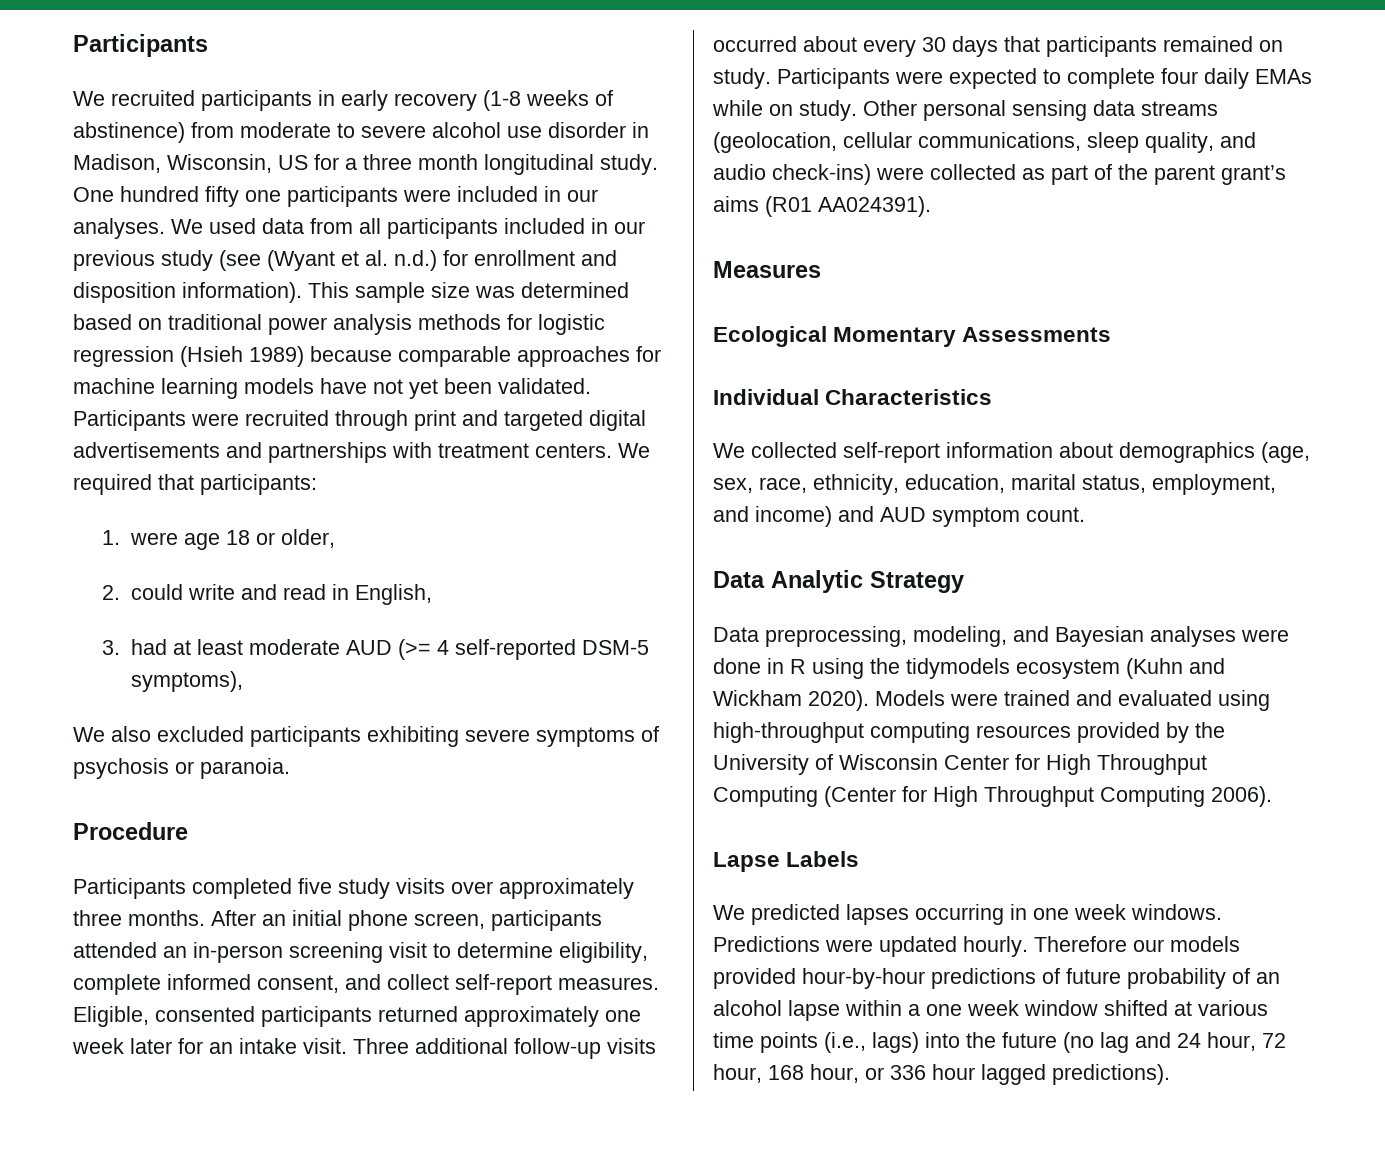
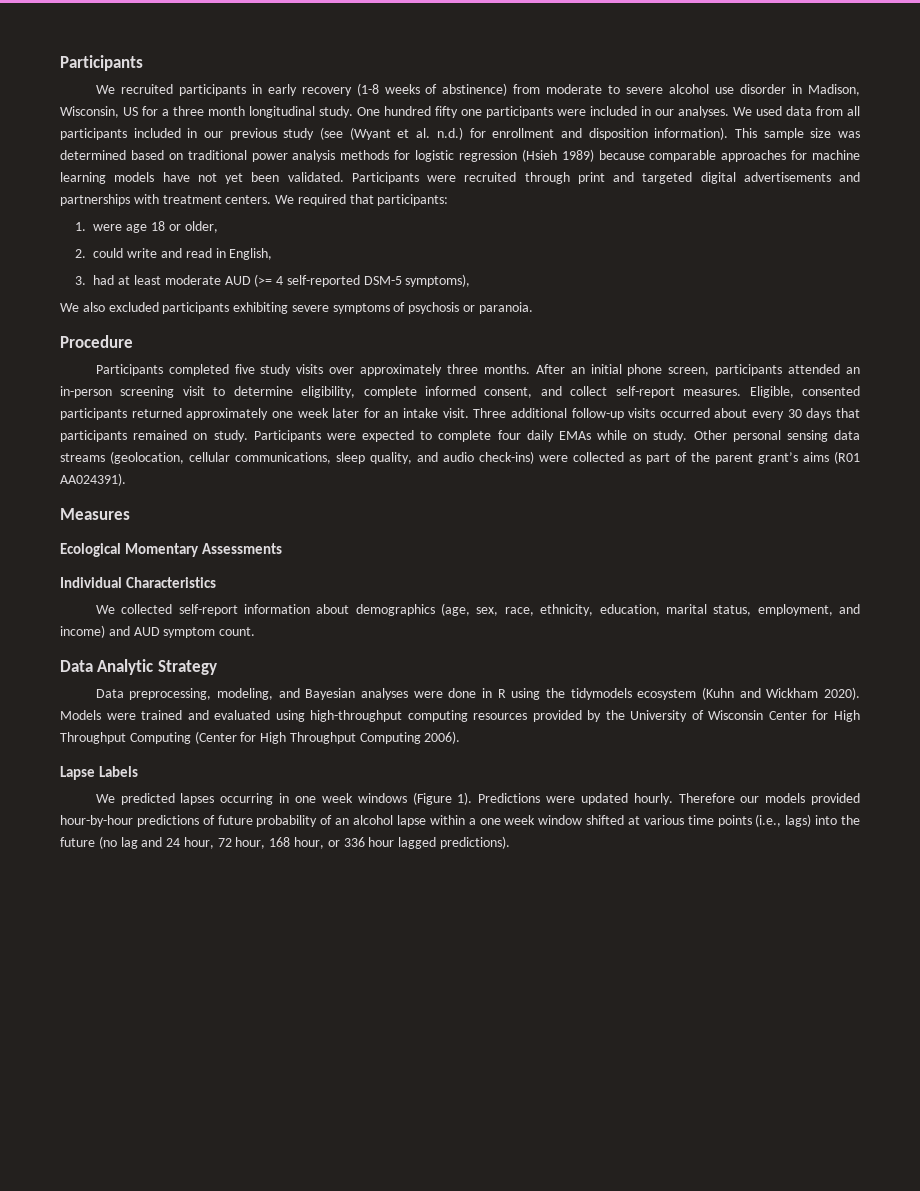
[1131,904,1222,920] windows. -> [357,792,473,805] windows (Figure 1).

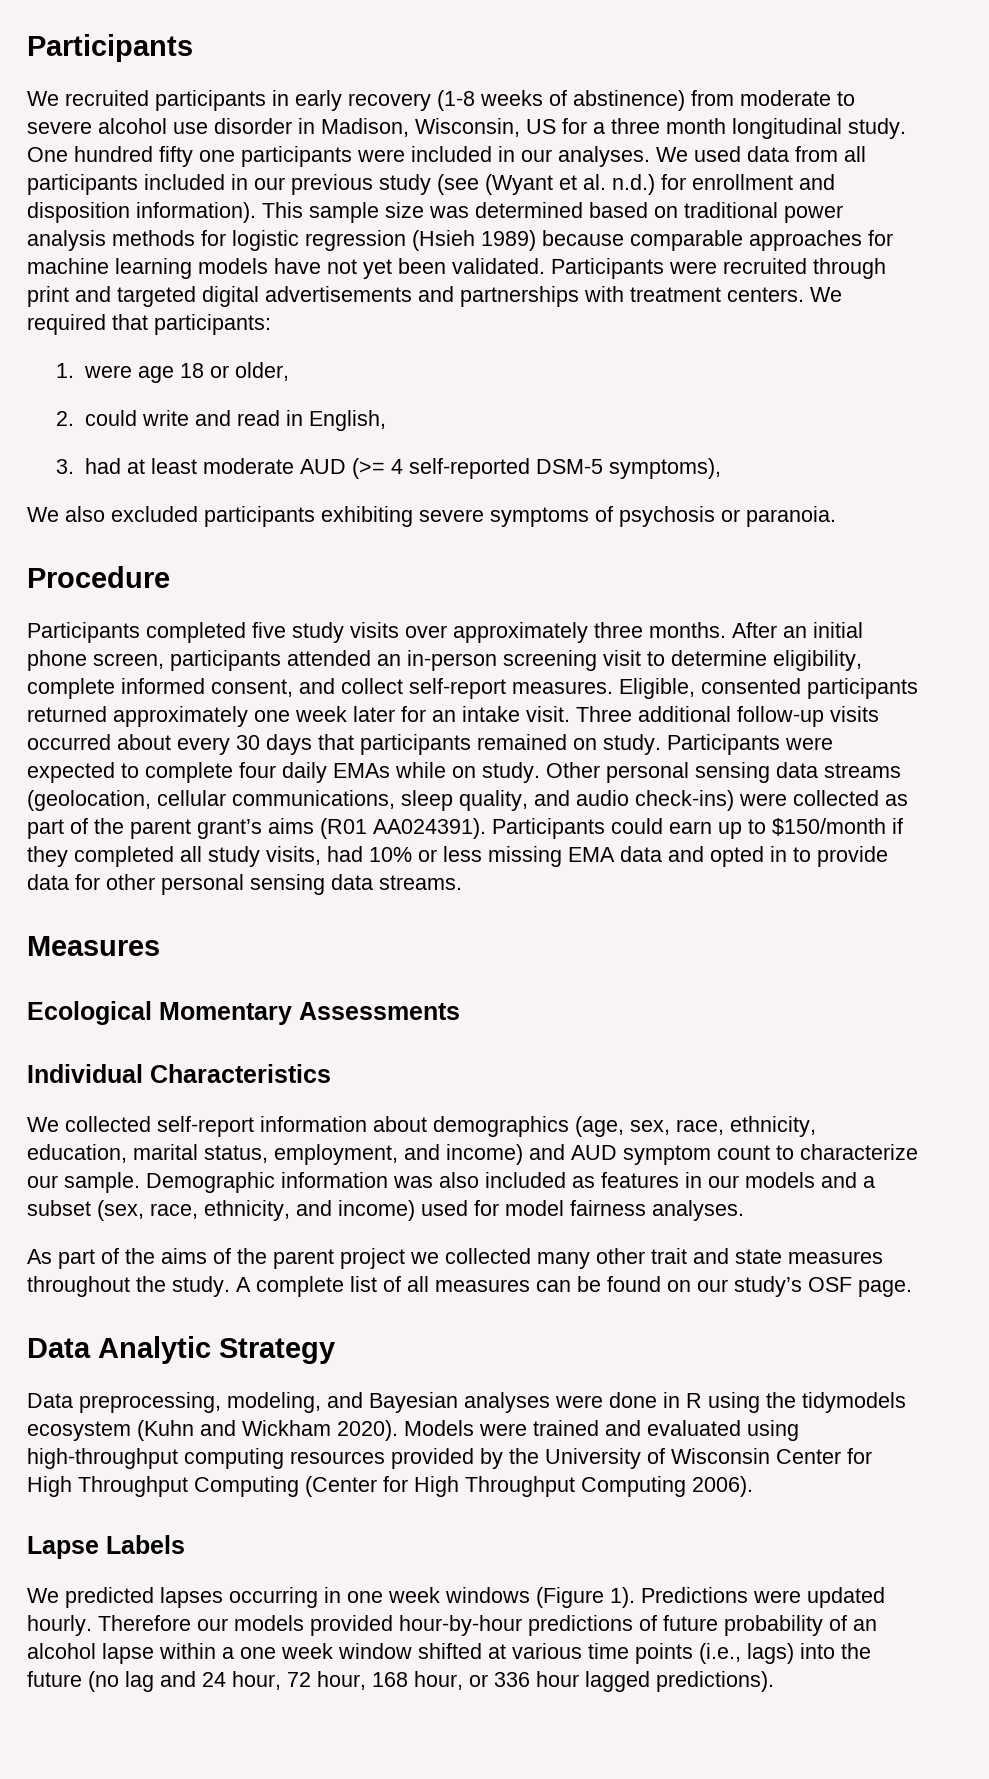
(126, 479) none -> [492,818,903,839] [27,846,888,867] [27,874,462,895] Participants could earn up to $150/month if they completed all study visits, had 10% or less missing EMA data and opted in to provide data for other personal sensing data streams.
[219,627,256,636] count. -> [717,1144,918,1160] [27,1172,875,1193] [27,1200,744,1221] [27,1248,883,1269] [27,1276,912,1297] count to characterize our sample. Demographic information was also included as features in our models and a subset (sex, race, ethnicity, and income) used for model fairness analyses. // As part of the aims of the parent project we collected many other trait and state measures throughout the study. A complete list of all measures can be found on our study’s OSF page.

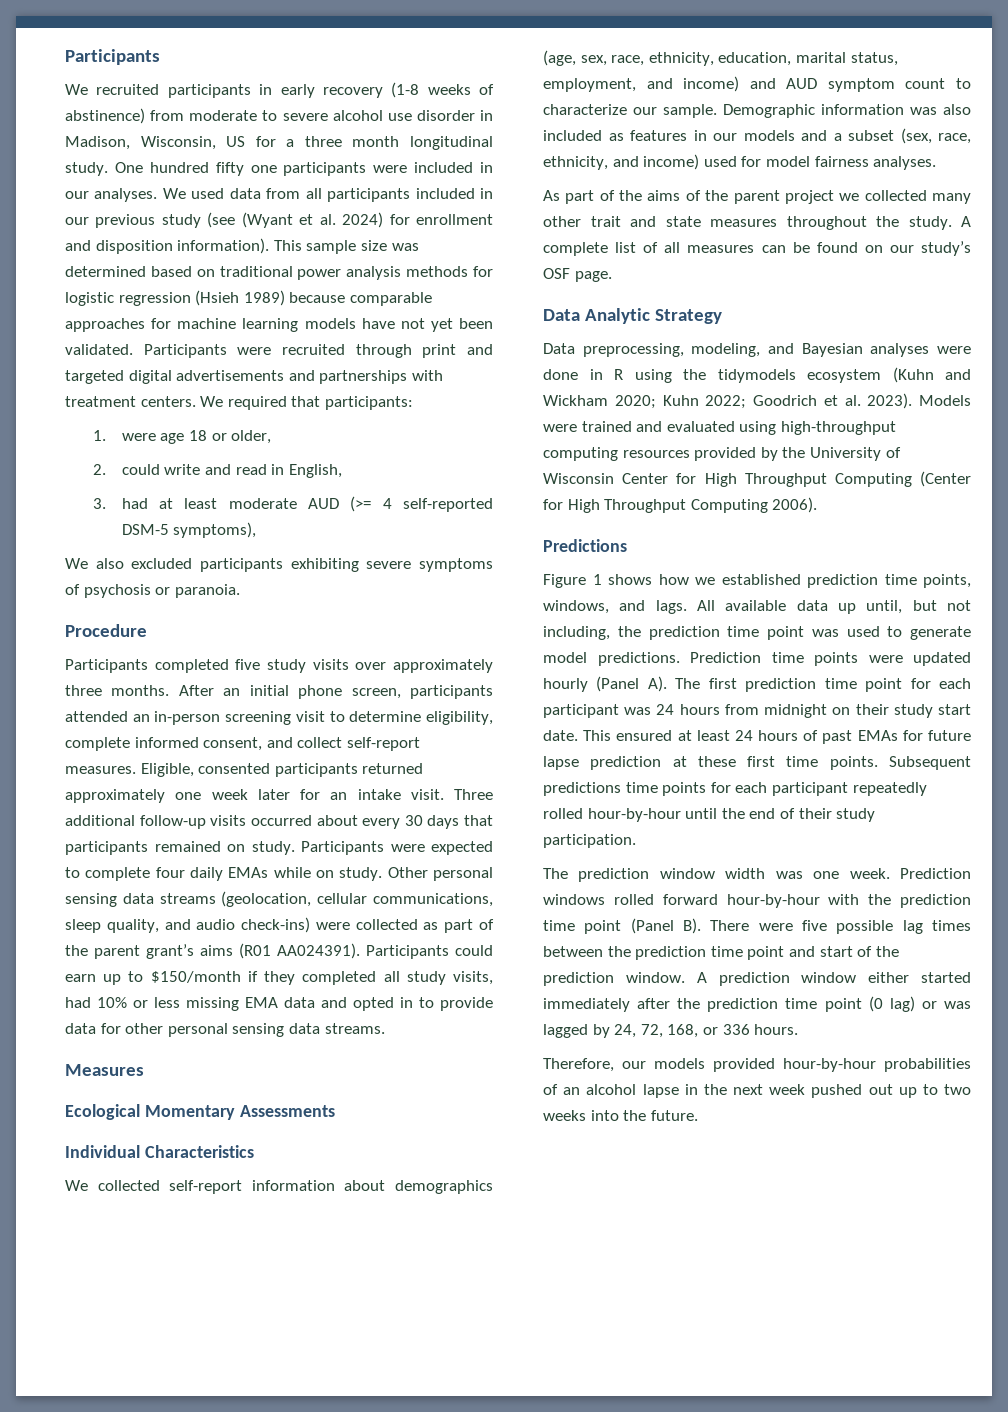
[612,174,655,195] n.d.) -> [342,212,384,228] 2024)
[337,1420,398,1441] 2020). -> [614,393,913,409] 2020; Kuhn 2022; Goodrich et al. 2023).
[27,1535,185,1559] [27,1587,885,1608] [27,1615,877,1636] [27,1643,871,1664] [27,1671,774,1692] Lapse Labels // We predicted lapses occurring in one week windows (Figure 1). Predictions were updated hourly. Therefore our models provided hour-by-hour predictions of future probability of an alcohol lapse within a one week window shifted at various time points (i.e., lags) into the future (no lag and 24 hour, 72 hour, 168 hour, or 336 hour lagged predictions). -> [543,539,627,552] [543,574,971,588] [543,600,971,614] [543,626,971,640] [543,652,971,666] [543,676,972,692] [543,704,971,718] [543,730,971,744] [543,756,971,770] [543,782,927,796] [543,808,876,822] [543,834,636,848] [543,868,971,882] [543,894,971,908] [543,918,971,934] [543,946,899,960] [543,972,971,986] [543,996,971,1012] [543,1024,799,1038] [543,1058,971,1072] [543,1084,971,1098] [543,1110,698,1121] Predictions // Figure 1 shows how we established prediction time points, windows, and lags. All available data up until, but not including, the prediction time point was used to generate model predictions. Prediction time points were updated hourly (Panel A). The first prediction time point for each participant was 24 hours from midnight on their study start date. This ensured at least 24 hours of past EMAs for future lapse prediction at these first time points. Subsequent predictions time points for each participant repeatedly rolled hour-by-hour until the end of their study participation. // The prediction window width was one week. Prediction windows rolled forward hour-by-hour with the prediction time point (Panel B). There were five possible lag times between the prediction time point and start of the prediction window. A prediction window either started immediately after the prediction time point (0 lag) or was lagged by 24, 72, 168, or 336 hours. // Therefore, our models provided hour-by-hour probabilities of an alcohol lapse in the next week pushed out up to two weeks into the future.

